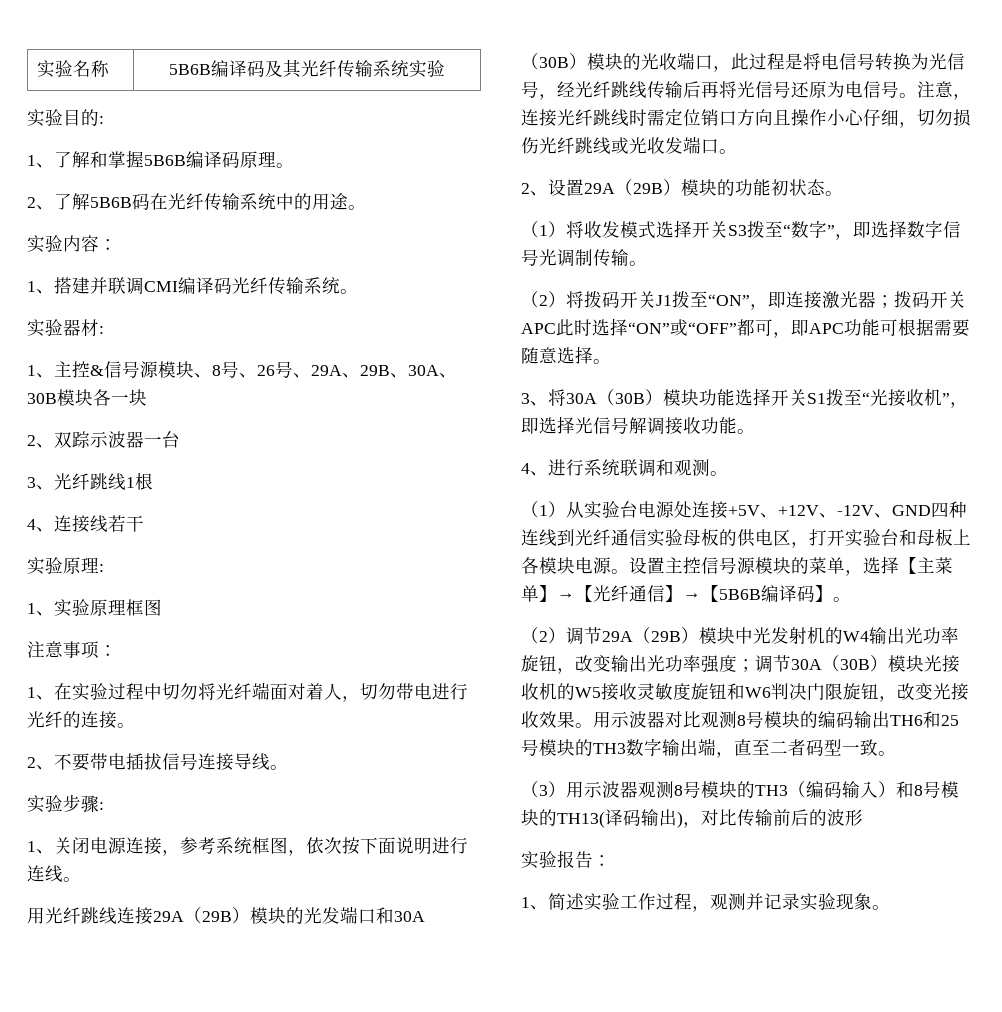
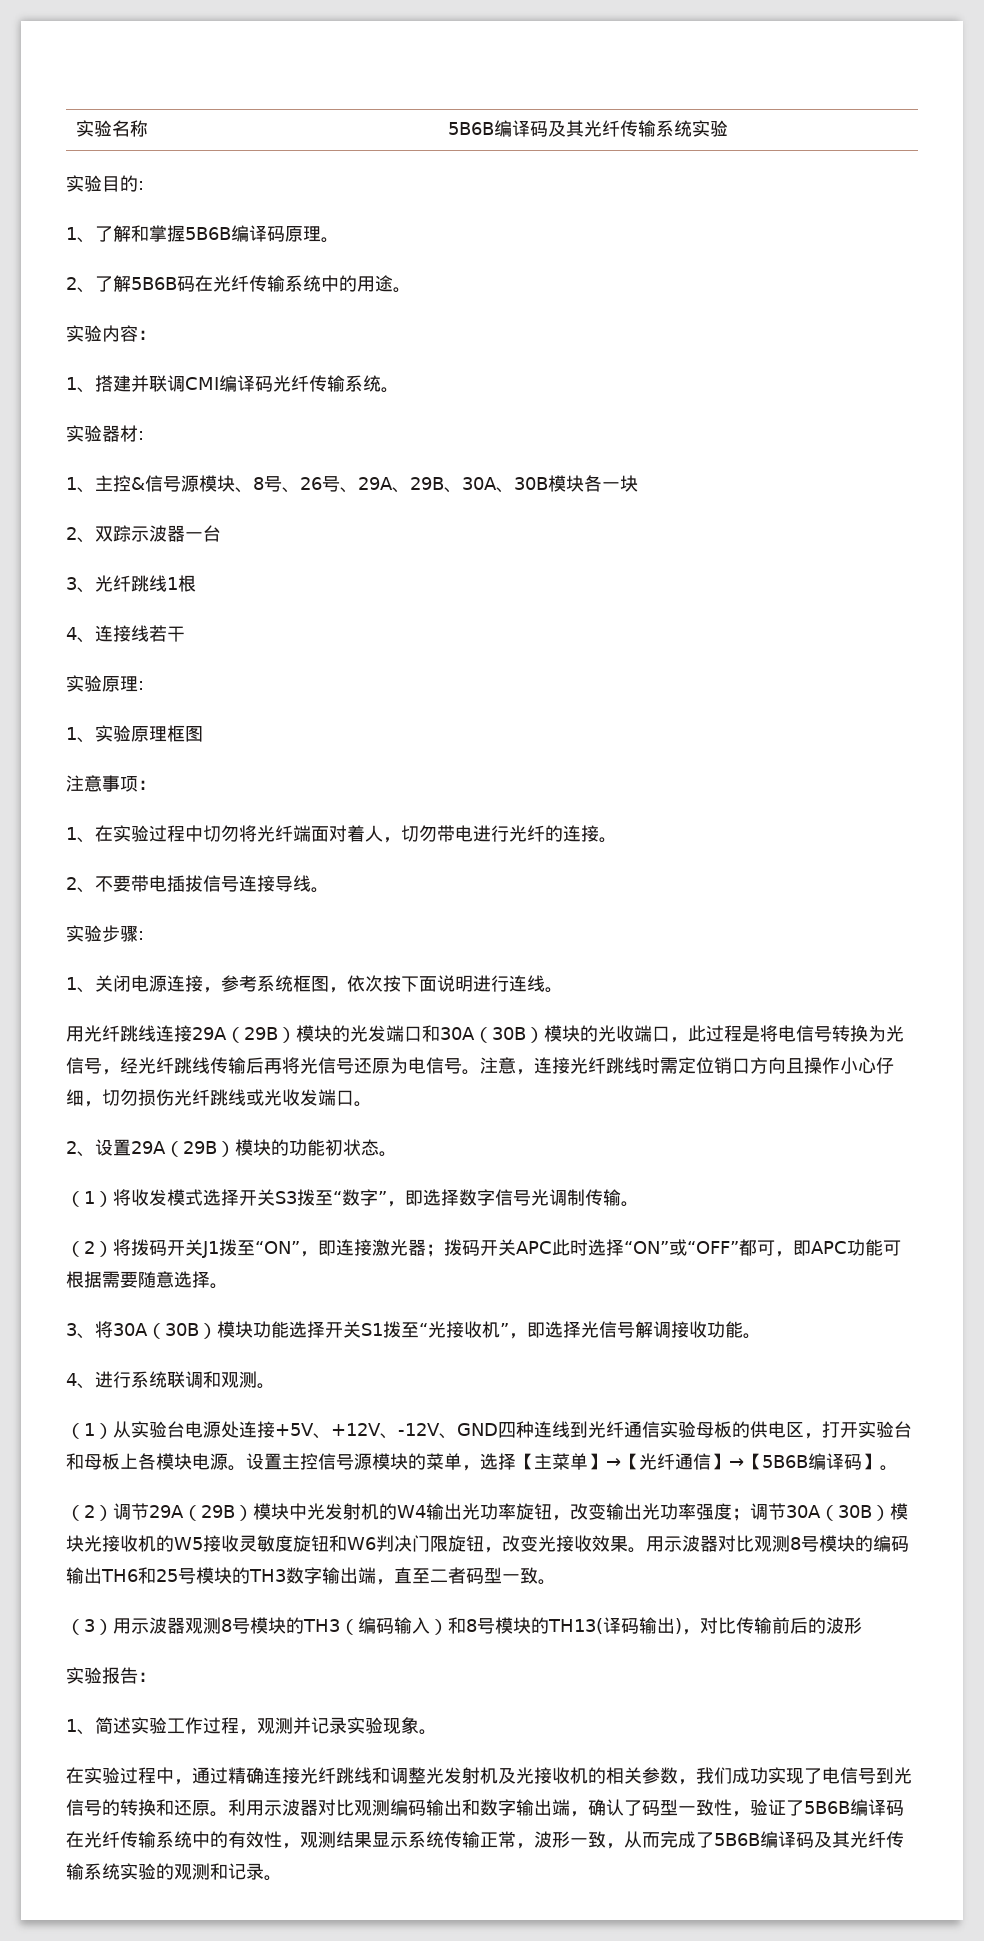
(890, 907) none -> [66,1767,912,1785] [66,1799,904,1817] [66,1831,904,1849] [66,1863,282,1881] // 在实验过程中，通过精确连接光纤跳线和调整光发射机及光接收机的相关参数，我们成功实现了电信号到光信号的转换和还原。利用示波器对比观测编码输出和数字输出端，确认了码型一致性，验证了5B6B编译码在光纤传输系统中的有效性，观测结果显示系统传输正常，波形一致，从而完成了5B6B编译码及其光纤传输系统实验的观测和记录。

